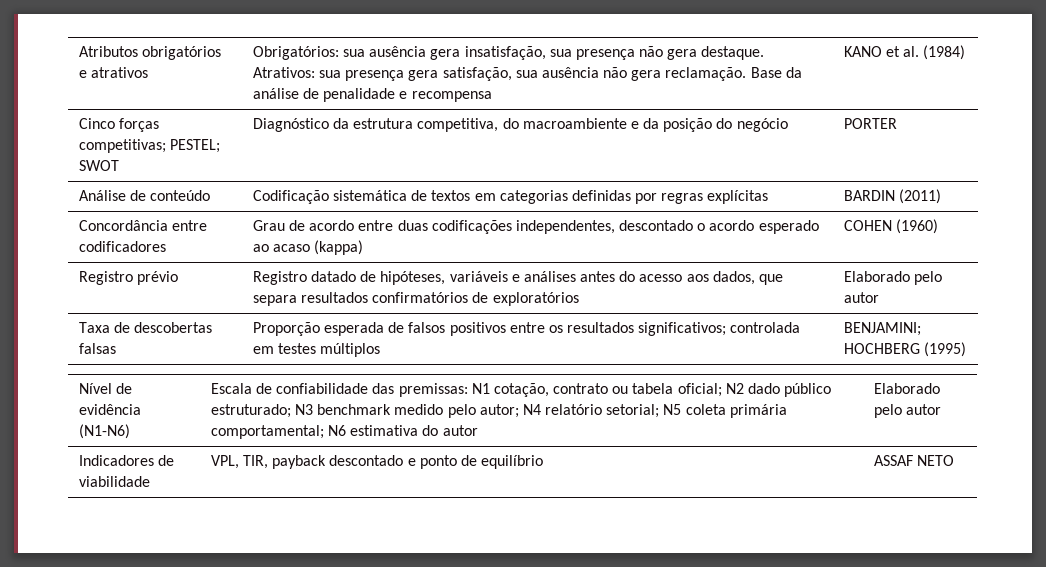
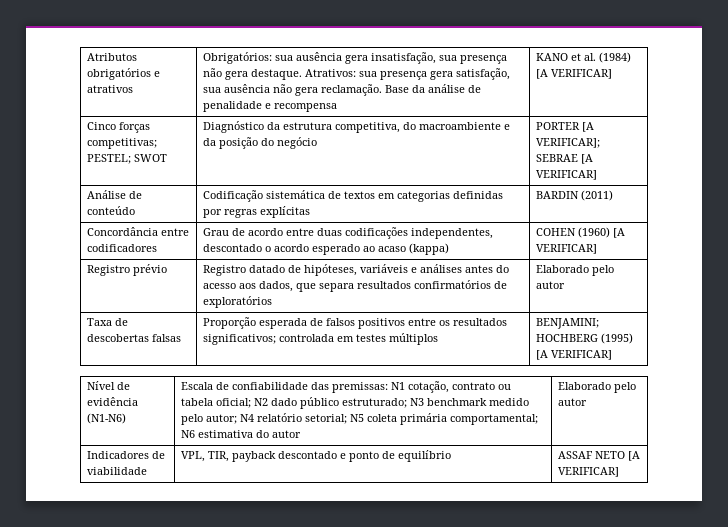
(966, 52) none -> [536,69,613,79] [A VERIFICAR]
(897, 123) none -> [582,122,595,132] [536,138,601,148] [536,154,594,164] [536,170,598,180] [A VERIFICAR]; SEBRAE [A VERIFICAR]
(938, 226) none -> [613,228,626,238] [536,244,598,254] [A VERIFICAR]
(966, 349) none -> [536,350,613,360] [A VERIFICAR]
(954, 460) none -> [628,451,641,461] [558,467,620,477] [A VERIFICAR]

